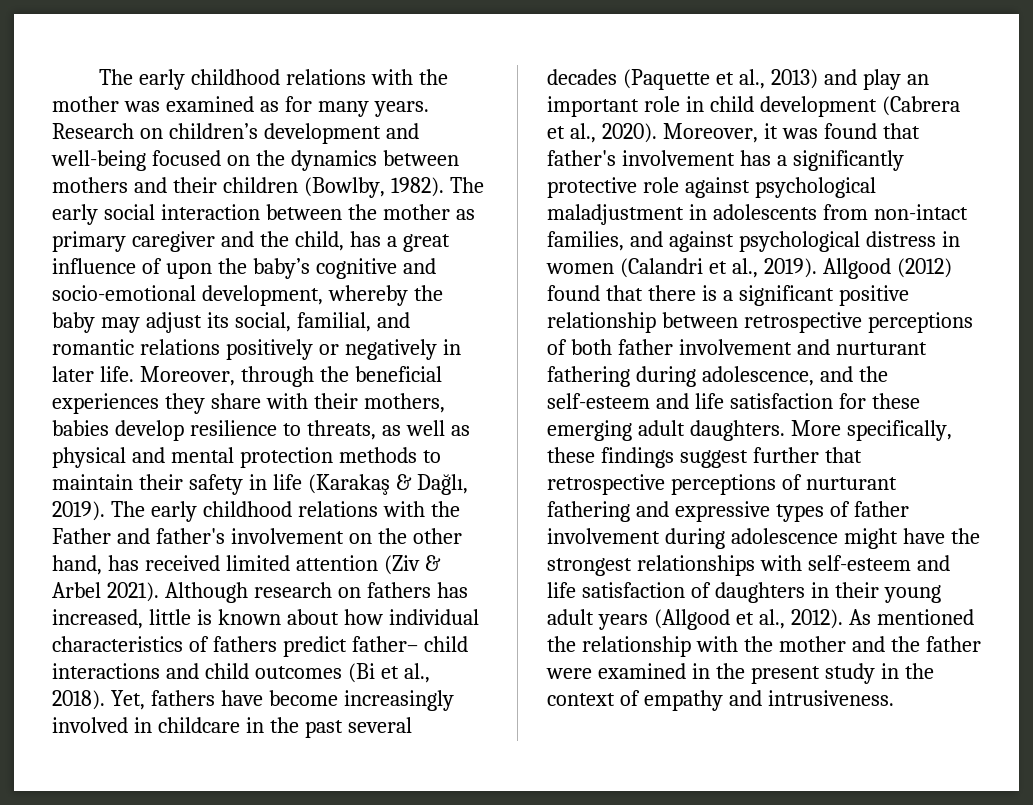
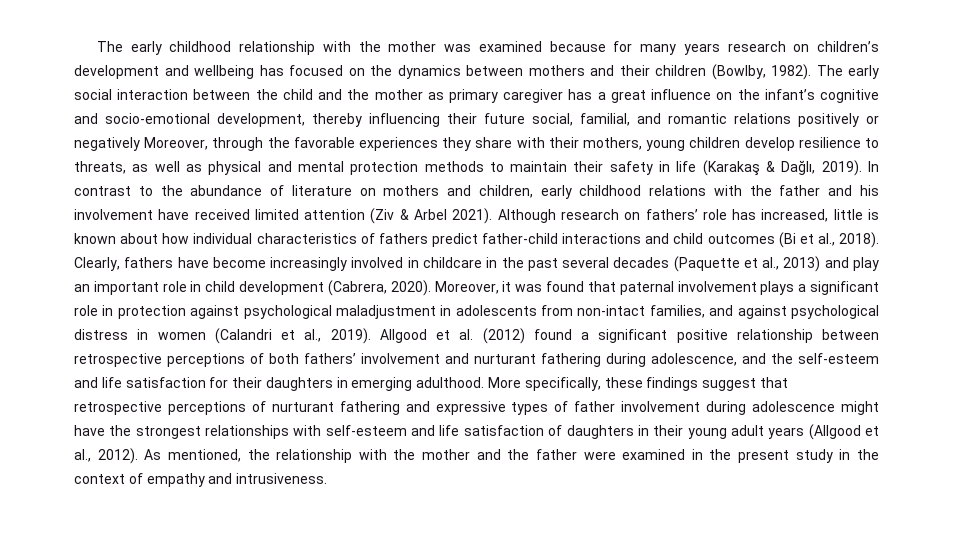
[98,69,366,90] The early childhood relations -> [96,41,316,55] The early childhood relationship
[259,101,279,112] as -> [549,41,606,52] because
[373,101,429,117] [52,123,134,139] years. Research -> [683,41,786,55] years research
[51,150,146,171] well-being -> [194,65,284,79] wellbeing has
(377, 212) none -> [282,89,370,100] child and the
[220,231,344,251] and the child, -> (564, 96) none
[141,258,436,279] [52,285,443,306] [52,312,229,333] of upon the baby’s cognitive and socio-emotional development, whereby the baby may adjust its -> [716,89,879,103] [74,113,525,127] on the infant’s cognitive and socio-emotional development, thereby influencing their future
[442,339,461,355] [52,366,134,382] in later life. -> (140, 144) none
[354,366,442,382] beneficial -> [293,137,355,148] favorable
[52,420,109,436] babies -> [646,137,741,151] young children
[110,501,460,522] [52,528,462,544] [52,555,139,575] The early childhood relations with the Father and father's involvement on the other hand, has -> [867,161,879,172] [74,185,879,199] [74,209,190,220] In contrast to the abundance of literature on mothers and children, early childhood relations with the father and his involvement have
[366,582,431,598] fathers -> [645,209,727,220] fathers’ role
[351,636,468,652] father– child -> [482,233,558,244] father-child
[110,690,145,710] Yet, -> [74,257,120,271] Clearly,
[881,96,960,116] [547,123,596,143] (Cabrera et al., -> [327,280,387,296] (Cabrera,
[547,150,904,171] [547,177,679,198] father's involvement has a significantly protective role -> [619,281,880,295] [74,305,186,319] paternal involvement plays a significant role in protection
[896,258,952,278] [547,285,717,301] (2012) found that there is -> [436,328,572,344] et al. (2012) found
[617,339,673,355] father -> [304,353,356,364] fathers’
[871,393,920,409] [547,420,785,441] these emerging adult daughters. -> [232,377,485,391] their daughters in emerging adulthood.
[752,447,819,463] further -> (757, 384) none
[876,609,974,625] mentioned -> [167,449,241,462] mentioned,

